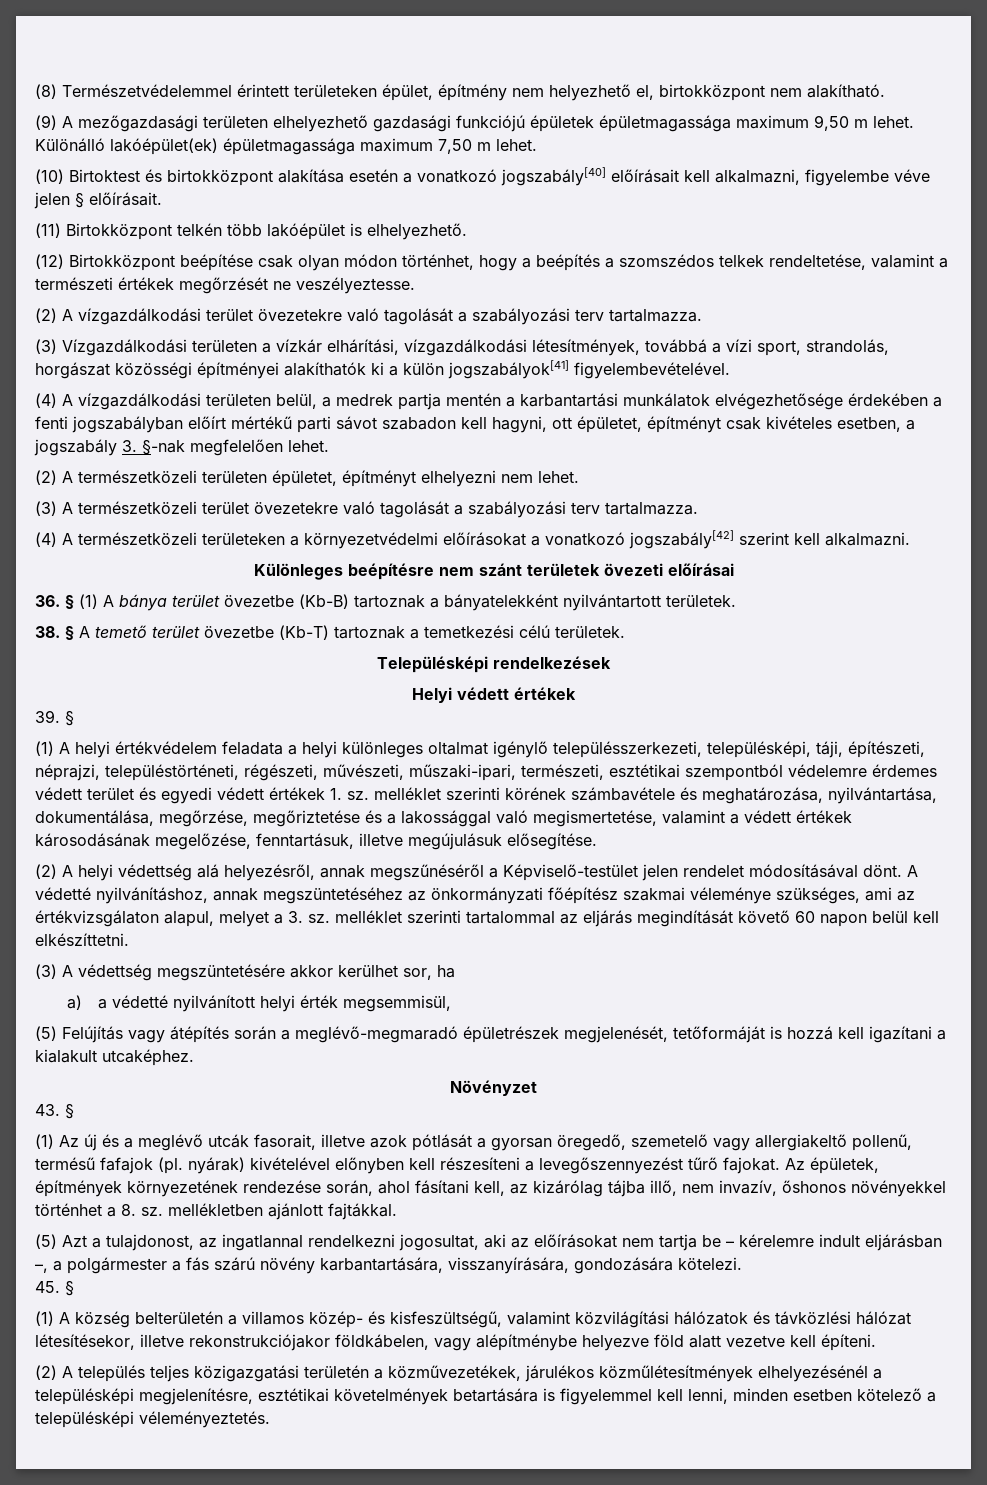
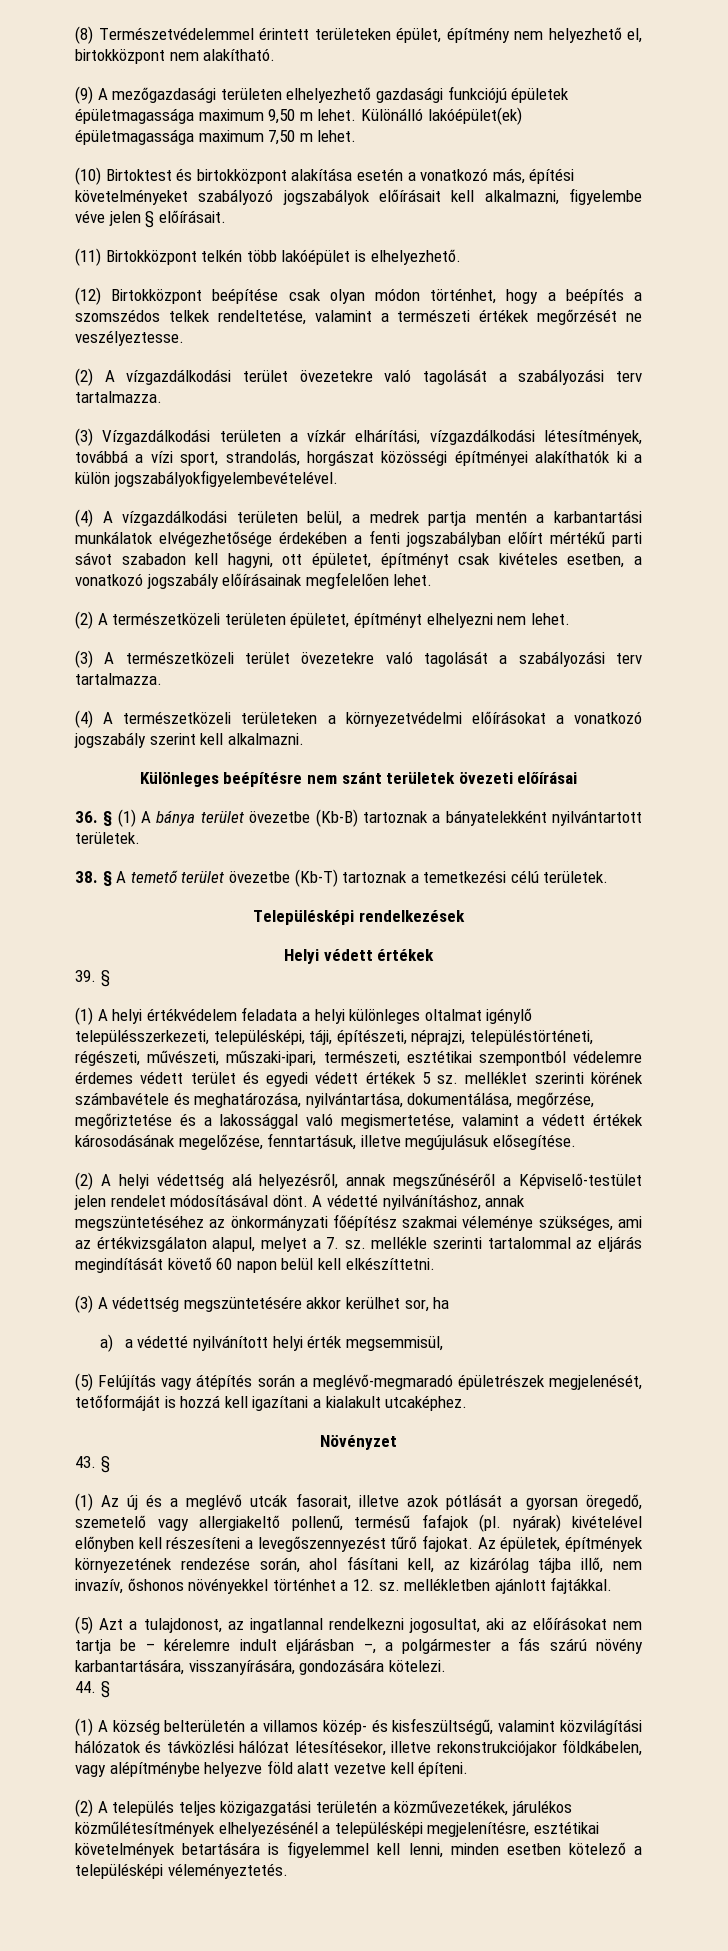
[501,167,606,186] jogszabály[40] -> [492,168,575,184] [75,189,370,205] más, építési követelményeket szabályozó jogszabályok
[448,360,730,379] jogszabályok[41] figyelembevételével. -> [113,470,338,487] jogszabályokfigyelembevételével.
[34,439,185,456] jogszabály 3. §-nak -> [75,573,303,589] vonatkozó jogszabály előírásainak
[629,530,734,549] jogszabály[42] -> [74,732,146,748] jogszabály
[330,788,342,800] 1. -> [421,1072,431,1084] 5
[288,910,402,923] 3. sz. melléklet -> [326,1236,428,1249] 7. sz. mellékle
[121,1204,136,1216] 8. -> [352,1579,374,1591] 12.
[35,1281,60,1293] 45. -> [75,1681,96,1693] 44.

